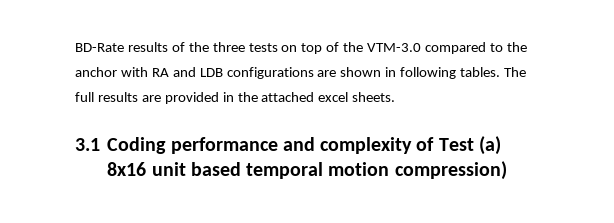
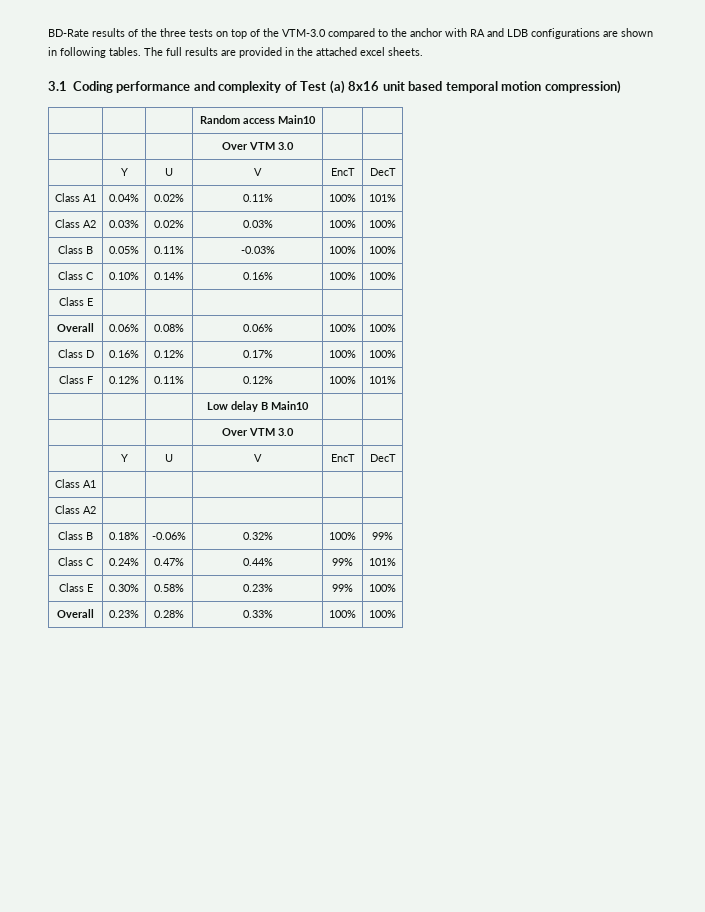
(507, 170) none -> [200,115,316,124] [222,142,294,150] [120,168,128,176] [165,168,173,176] [254,168,262,176] [330,168,355,176] [369,168,396,176] [55,193,96,202] [109,194,139,202] [154,194,184,202] [242,194,273,202] [329,194,356,202] [369,194,396,202] [55,219,96,228] [109,220,139,228] [154,220,184,228] [242,220,273,228] [329,220,356,228] [369,220,396,228] [58,245,93,254] [109,246,139,254] [154,246,184,254] [240,246,275,254] [329,246,356,254] [369,246,396,254] [58,271,94,280] [109,272,139,280] [154,272,184,280] [242,272,273,280] [329,272,356,280] [369,272,396,280] [58,297,93,306] [57,323,94,332] [109,324,139,332] [154,324,184,332] [242,324,273,332] [329,324,356,332] [369,324,396,332] [57,349,94,358] [109,350,139,358] [154,350,184,358] [242,350,273,358] [329,350,356,358] [369,350,396,358] [58,375,93,384] [109,376,139,384] [154,376,184,384] [242,376,273,384] [329,376,356,384] [369,376,396,384] [207,401,309,412] [222,428,294,436] [120,454,128,462] [165,454,173,462] [254,454,262,462] [330,454,355,462] [369,454,396,462] [55,479,96,488] [55,505,96,514] [58,531,93,540] [109,532,139,540] [152,532,186,540] [242,532,273,540] [329,532,356,540] [372,532,393,540] [58,557,94,566] [109,558,139,566] [154,558,184,566] [242,558,273,566] [332,558,353,566] [369,558,396,566] [58,583,93,592] [109,584,139,592] [154,584,184,592] [242,584,273,592] [332,584,353,592] [369,584,396,592] [57,609,94,618] [109,610,139,618] [154,610,184,618] [242,610,273,618] [329,610,356,618] [369,610,396,618] // | | | Random access Main10 | | // | | | Over VTM 3.0 | | // | Y | U | V | EncT | DecT // Class A1 | 0.04% | 0.02% | 0.11% | 100% | 101% // Class A2 | 0.03% | 0.02% | 0.03% | 100% | 100% // Class B | 0.05% | 0.11% | -0.03% | 100% | 100% // Class C | 0.10% | 0.14% | 0.16% | 100% | 100% // Class E | | | | | // Overall | 0.06% | 0.08% | 0.06% | 100% | 100% // Class D | 0.16% | 0.12% | 0.17% | 100% | 100% // Class F | 0.12% | 0.11% | 0.12% | 100% | 101% // | | | Low delay B Main10 | | // | | | Over VTM 3.0 | | // | Y | U | V | EncT | DecT // Class A1 | | | | | // Class A2 | | | | | // Class B | 0.18% | -0.06% | 0.32% | 100% | 99% // Class C | 0.24% | 0.47% | 0.44% | 99% | 101% // Class E | 0.30% | 0.58% | 0.23% | 99% | 100% // Overall | 0.23% | 0.28% | 0.33% | 100% | 100%

